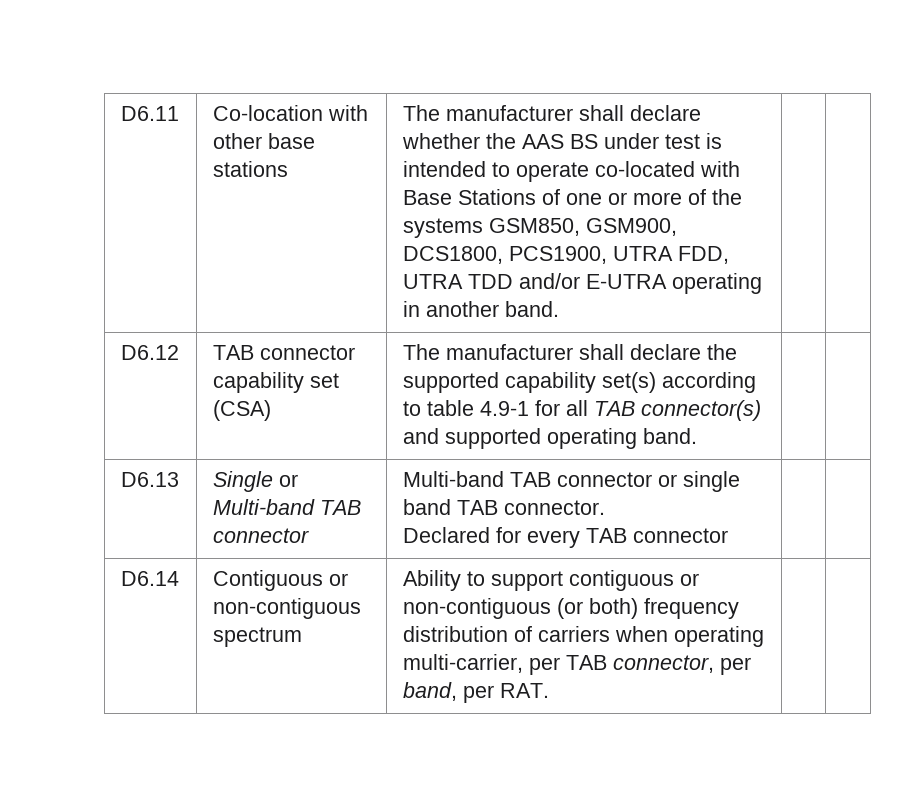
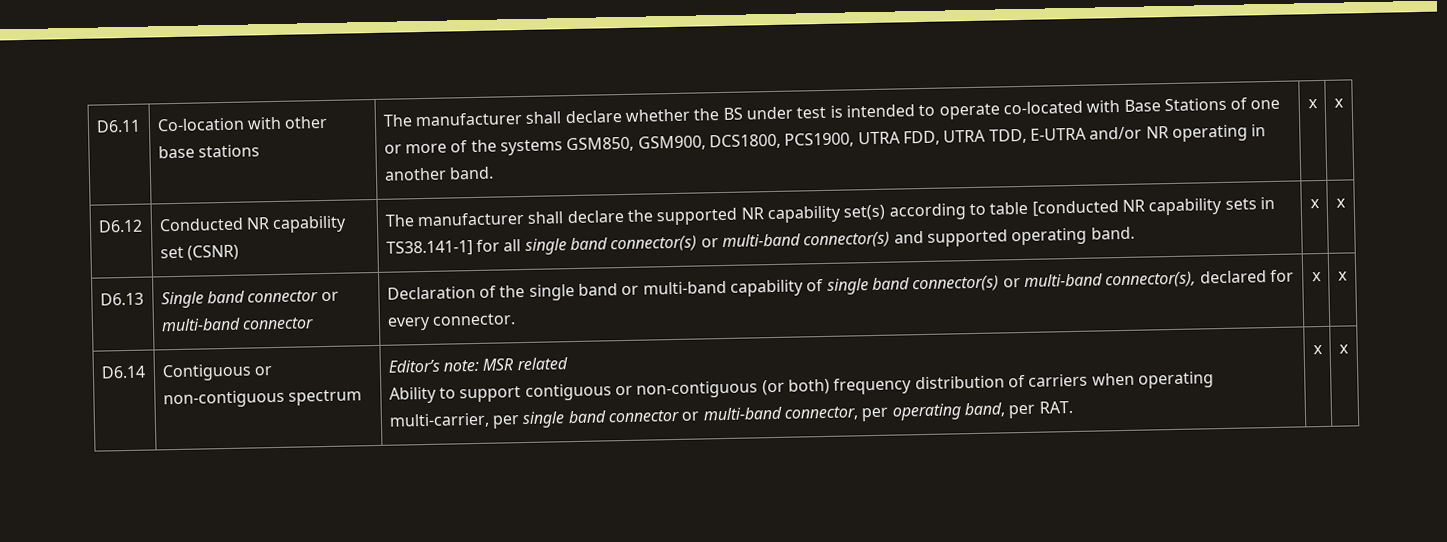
[521,134,564,149] AAS -> (720, 114) none
[467,273,667,289] TDD and/or E-UTRA -> [988,126,1169,144] TDD, E-UTRA and/or NR
(559, 309) | -> [1307,99,1318,109] [1334,98,1344,108] x | x
[212,345,355,360] TAB connector -> [158,217,271,232] Conducted NR
[212,400,271,421] (CSA) -> [187,244,240,261] (CSNR)
(499, 382) none -> [740,207,764,220] NR
[479,400,635,416] 4.9-1 for all TAB -> [1031,196,1275,217] [385,233,801,257] [conducted NR capability sets in TS38.141-1] for all single band connector(s) or multi-band
(697, 436) | -> [1309,199,1320,209] [1336,198,1346,208] x | x
[278,474,298,487] [212,499,361,515] [212,528,309,543] [402,471,740,492] [402,499,605,515] [402,527,728,548] or Multi-band TAB connector | Multi-band TAB connector or single band TAB connector. // Declared for every TAB connector | | -> [207,290,339,304] [160,317,315,332] [386,269,1294,301] [386,313,517,331] [1311,272,1322,282] [1338,271,1348,281] band connector or multi-band connector | Declaration of the single band or multi-band capability of single band connector(s) or multi-band connector(s), declared for every connector. | x | x
(302, 637) none -> [387,357,568,373] Editor’s note: MSR related //
[565,655,607,670] TAB -> [522,406,782,429] single band connector or multi-band
(751, 666) none -> [891,403,962,421] operating
(549, 690) | -> [1312,344,1323,355] [1339,344,1349,354] x | x

